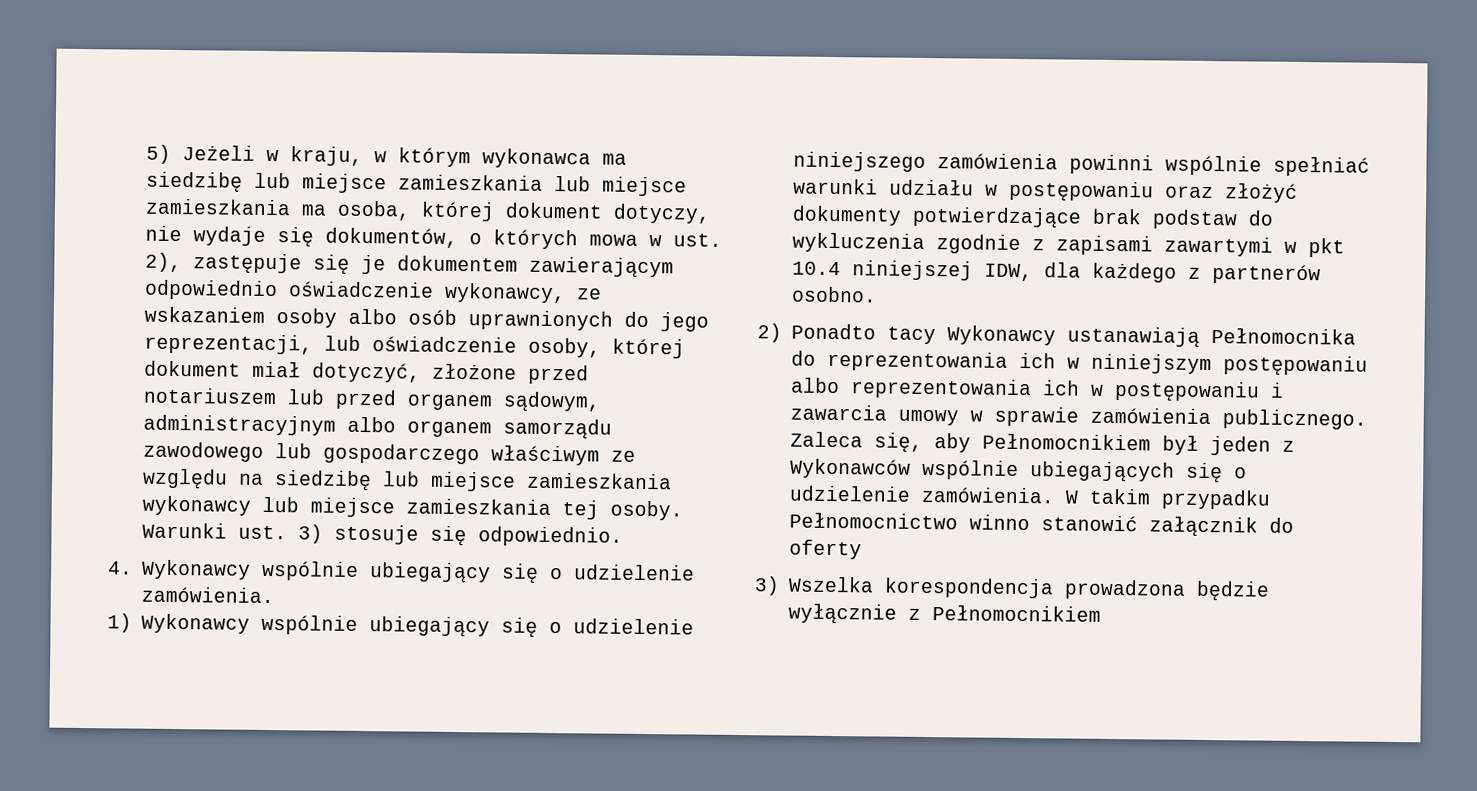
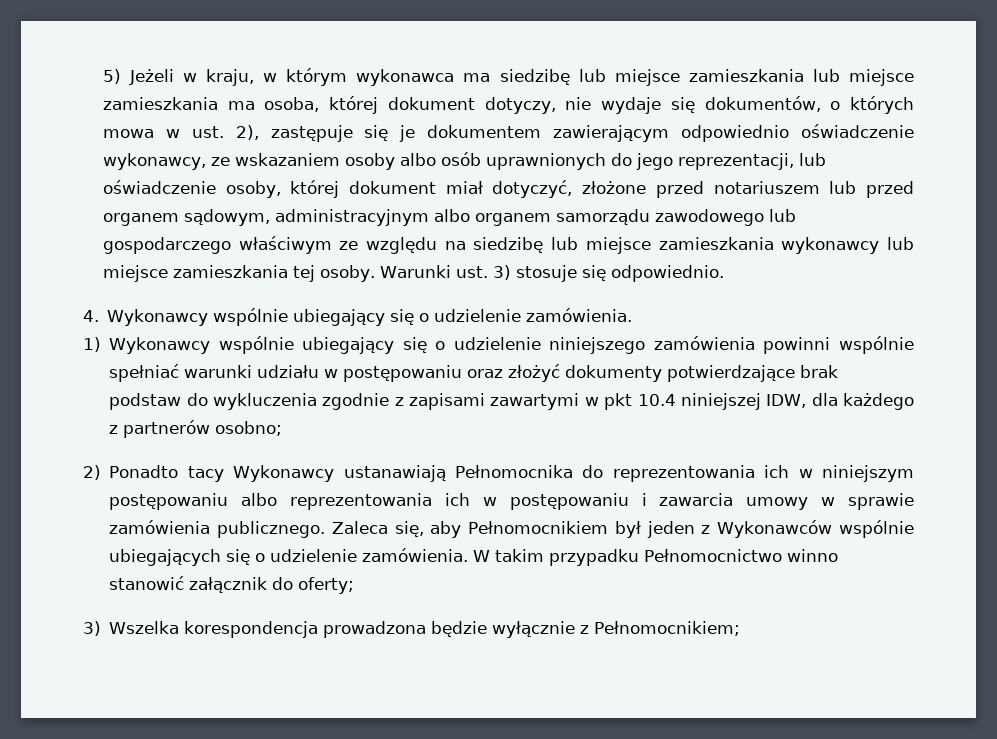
[791,286,877,303] osobno. -> [215,421,283,436] osobno;
[788,539,862,560] oferty -> [298,577,355,594] oferty;
[931,605,1101,622] Pełnomocnikiem -> [594,621,741,636] Pełnomocnikiem;

